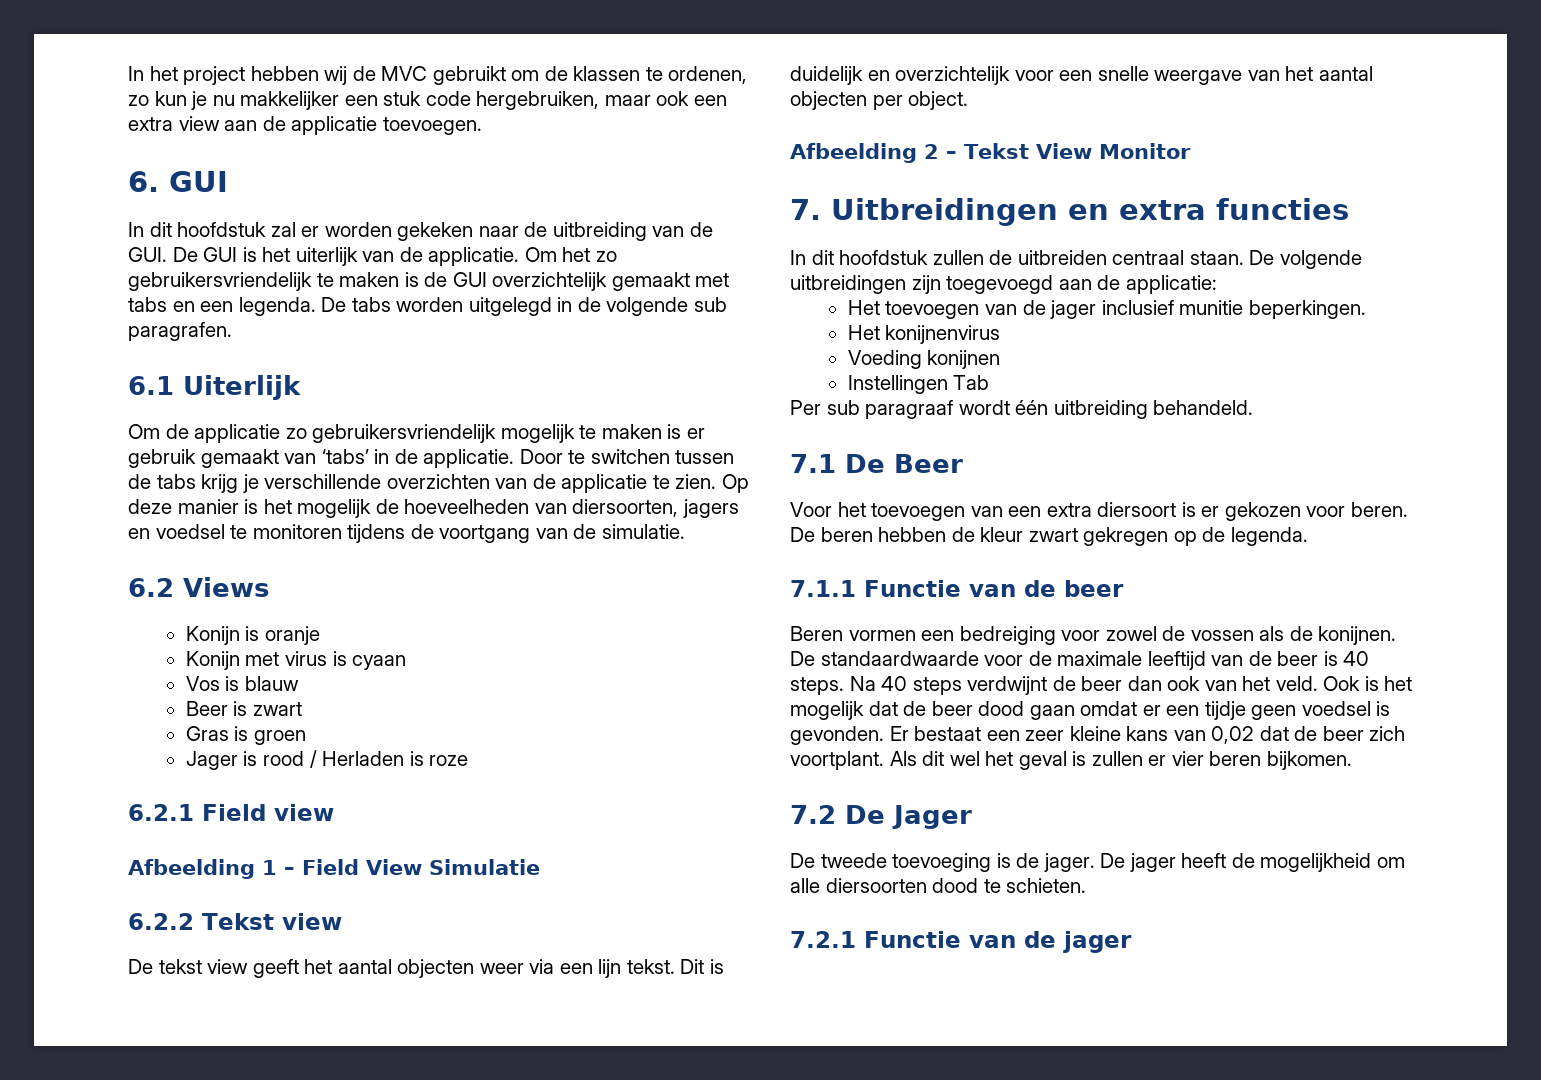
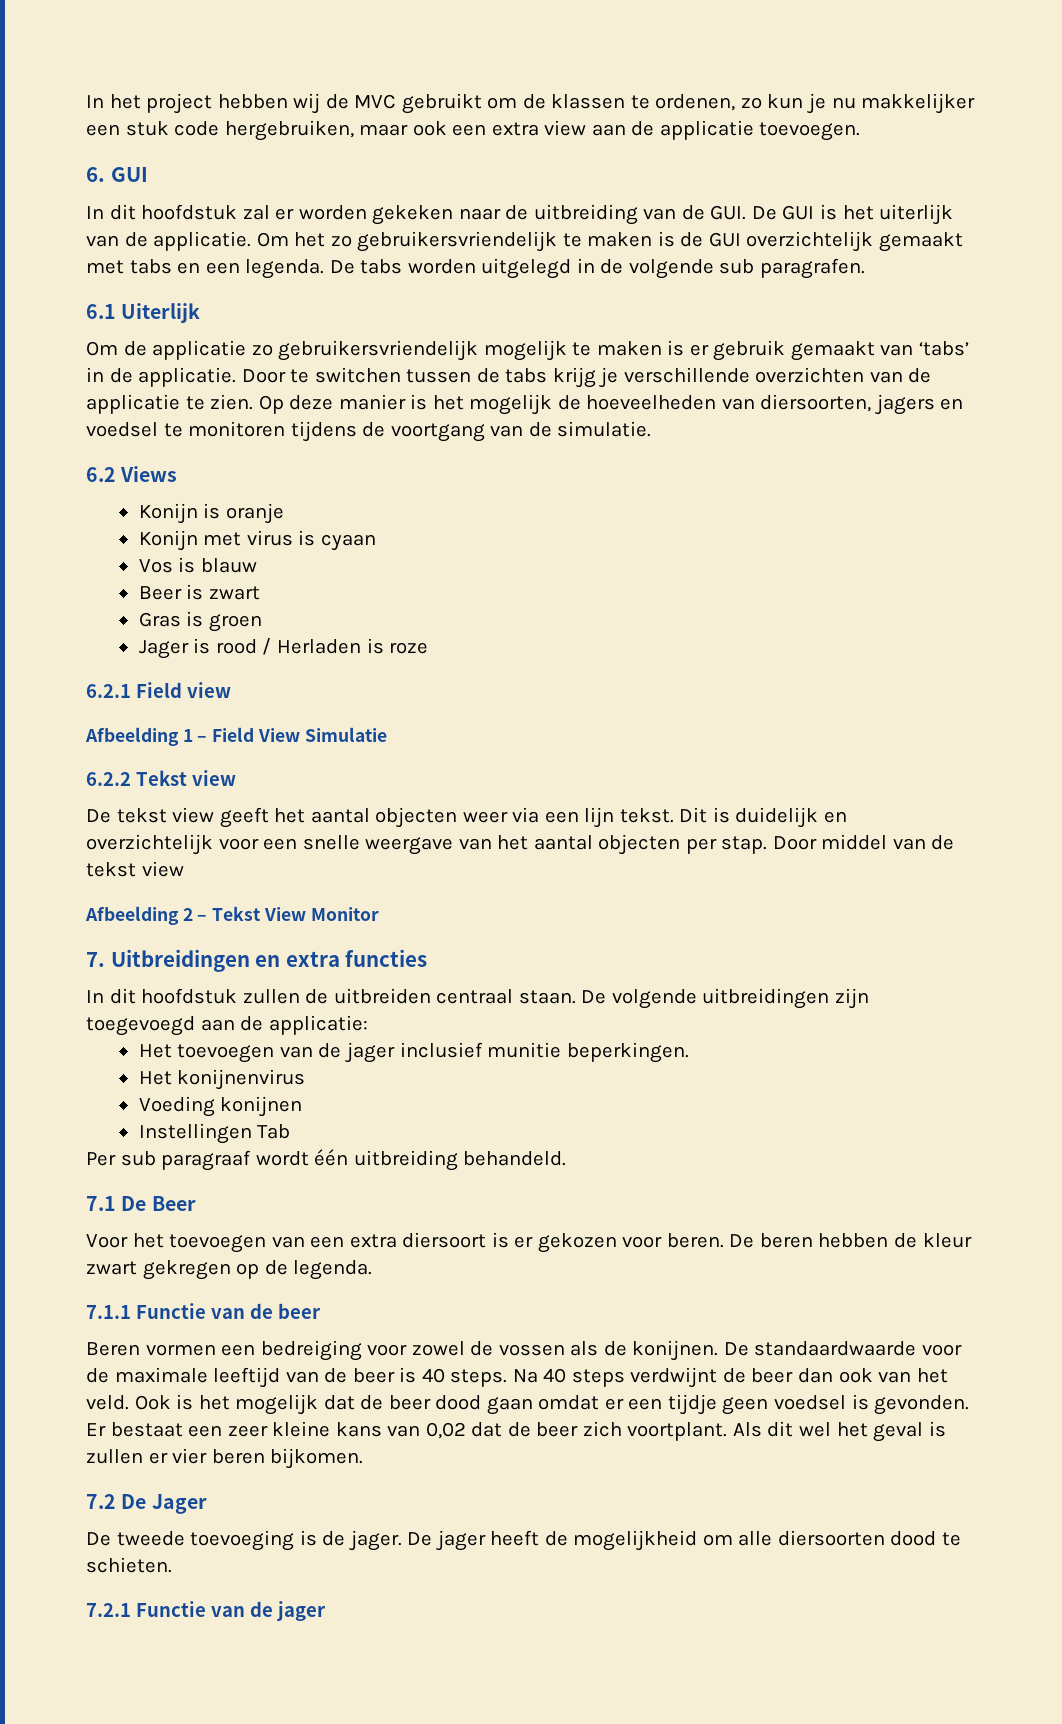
[908,91,969,110] object. -> [721,834,955,854] [86,861,184,877] stap. Door middel van de tekst view

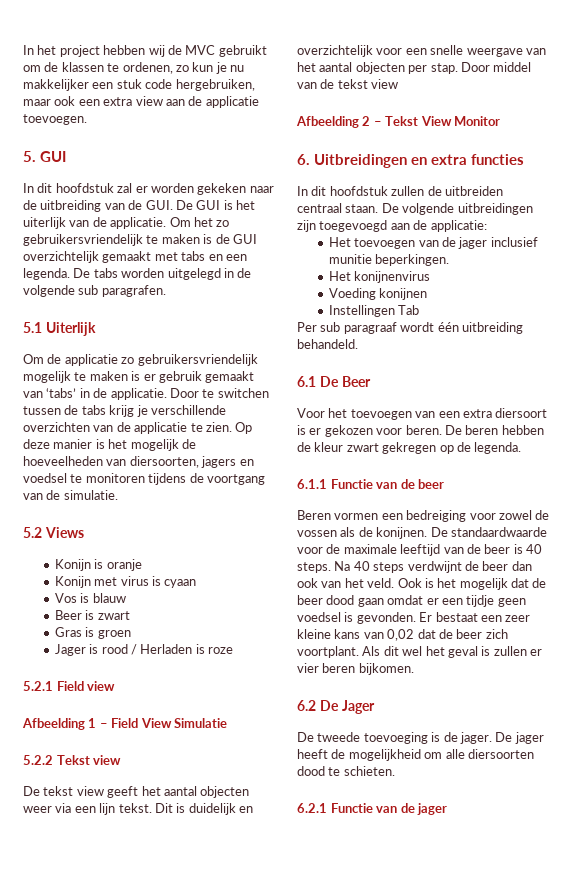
[86,167,105,182] 6. -> [23,151,36,162] 5.
[86,304,116,319] 6.1 -> [23,322,42,333] 5.1
[86,467,116,482] 6.2 -> [23,527,42,538] 5.2
[86,684,131,698] 6.2.1 -> [23,681,53,691] 5.2.1
[86,772,131,786] 6.2.2 -> [23,755,53,765] 5.2.2
[86,952,105,967] 7. -> [297,154,310,165] 6.
[86,1196,116,1211] 7.1 -> [297,376,316,387] 6.1
[86,1305,131,1319] 7.1.1 -> [297,479,327,489] 6.1.1
[86,1494,116,1509] 7.2 -> [297,700,316,711] 6.2
[86,1603,131,1617] 7.2.1 -> [297,803,327,813] 6.2.1

